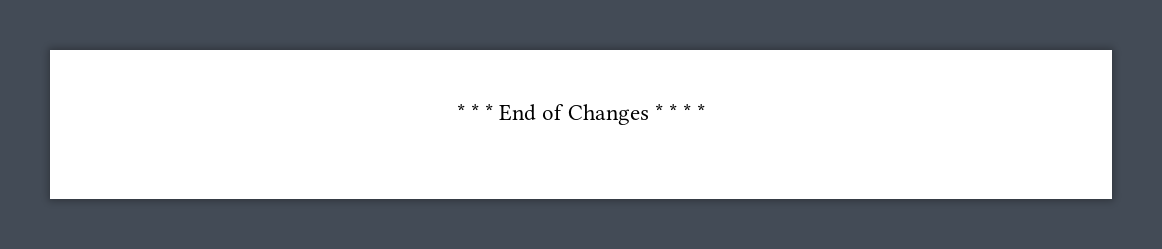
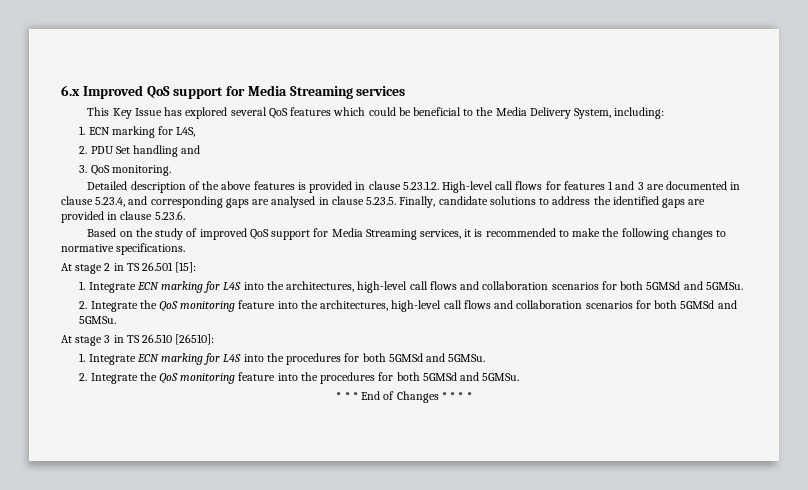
(456, 111) none -> [61,85,406,99] [87,107,665,119] [79,126,196,138] [79,145,201,157] [79,165,171,176] [87,181,741,193] [61,196,706,208] [61,211,185,223] [87,228,727,240] [61,243,186,255] [61,262,197,274] [79,281,743,293] [79,300,737,312] [79,316,117,324] [61,334,215,346] [79,353,486,365] [79,372,520,384] 6.x Improved QoS support for Media Streaming services // This Key Issue has explored several QoS features which could be beneficial to the Media Delivery System, including: // 1. ECN marking for L4S, // 2. PDU Set handling and // 3. QoS monitoring. // Detailed description of the above features is provided in clause 5.23.1.2. High-level call flows for features 1 and 3 are documented in clause 5.23.4, and corresponding gaps are analysed in clause 5.23.5. Finally, candidate solutions to address the identified gaps are provided in clause 5.23.6. // Based on the study of improved QoS support for Media Streaming services, it is recommended to make the following changes to normative specifications. // At stage 2 in TS 26.501 [15]: // 1. Integrate ECN marking for L4S into the architectures, high-level call flows and collaboration scenarios for both 5GMSd and 5GMSu. // 2. Integrate the QoS monitoring feature into the architectures, high-level call flows and collaboration scenarios for both 5GMSd and 5GMSu. // At stage 3 in TS 26.510 [26510]: // 1. Integrate ECN marking for L4S into the procedures for both 5GMSd and 5GMSu. // 2. Integrate the QoS monitoring feature into the procedures for both 5GMSd and 5GMSu. //

